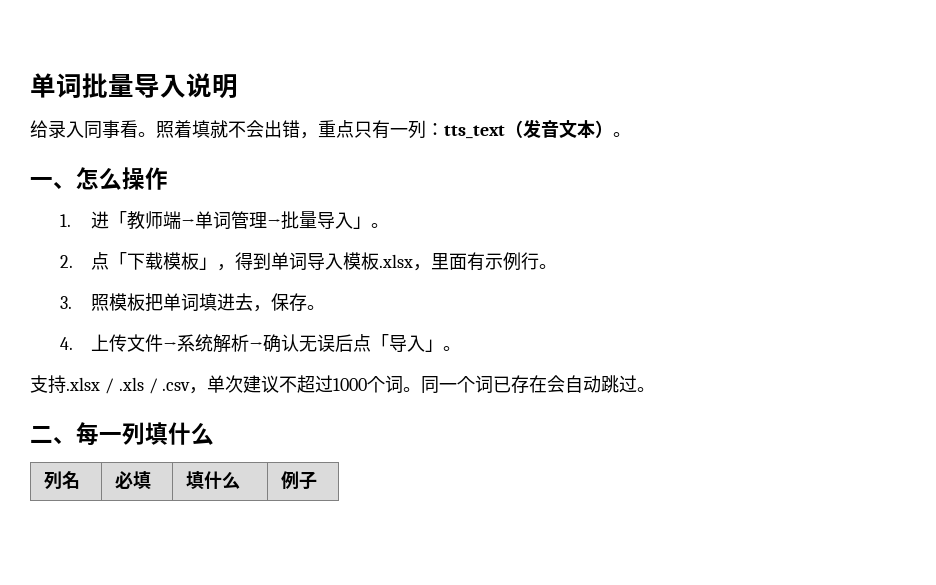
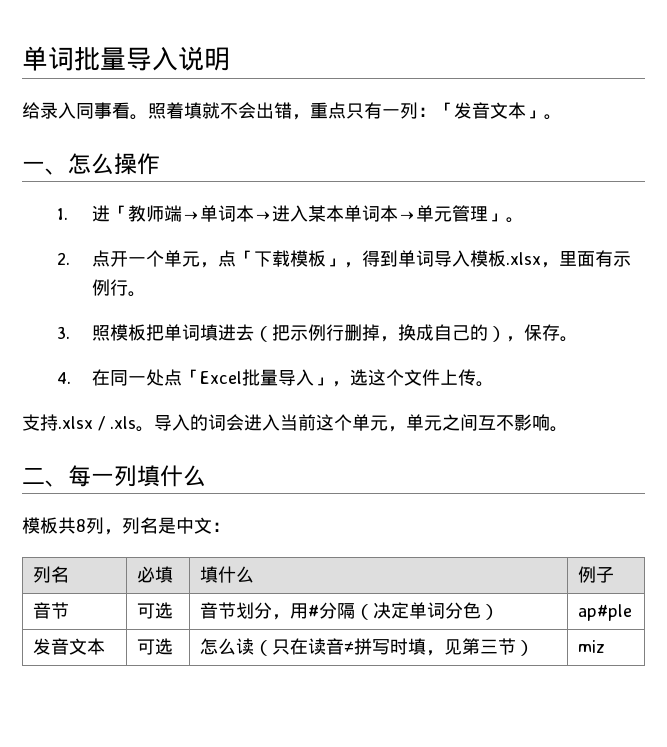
[444,119,613,139] tts_text（发音文本） -> [436,102,544,119] 「发音文本」
[230,211,353,230] 管理→批量导入 -> [236,205,489,222] 本→进入某本单词本→单元管理
(109, 261) none -> [110,250,237,268] 开一个单元，点
[252,293,325,312] [60,334,443,353] ，保存。 // 4.上传文件→系统解析→确认无误后点「导入」 -> [254,324,579,342] [57,369,477,387] （把示例行删掉，换成自己的），保存。 // 4.在同一处点「Excel批量导入」，选这个文件上传
[148,375,638,394] / .csv，单次建议不超过1000个词。同一个词已存在会自动跳过 -> [136,414,550,432] 。导入的词会进入当前这个单元，单元之间互不影响
(214, 434) none -> [22,517,230,535] // 模板共8列，列名是中文：
(317, 480) none -> [32,602,69,619] [136,602,173,619] [199,602,499,620] [577,604,632,621] [32,638,105,655] [136,638,173,655] [199,638,534,656] [577,640,605,653] // 音节 | 可选 | 音节划分，用#分隔（决定单词分色） | ap#ple // 发音文本 | 可选 | 怎么读（只在读音≠拼写时填，见第三节） | miz

